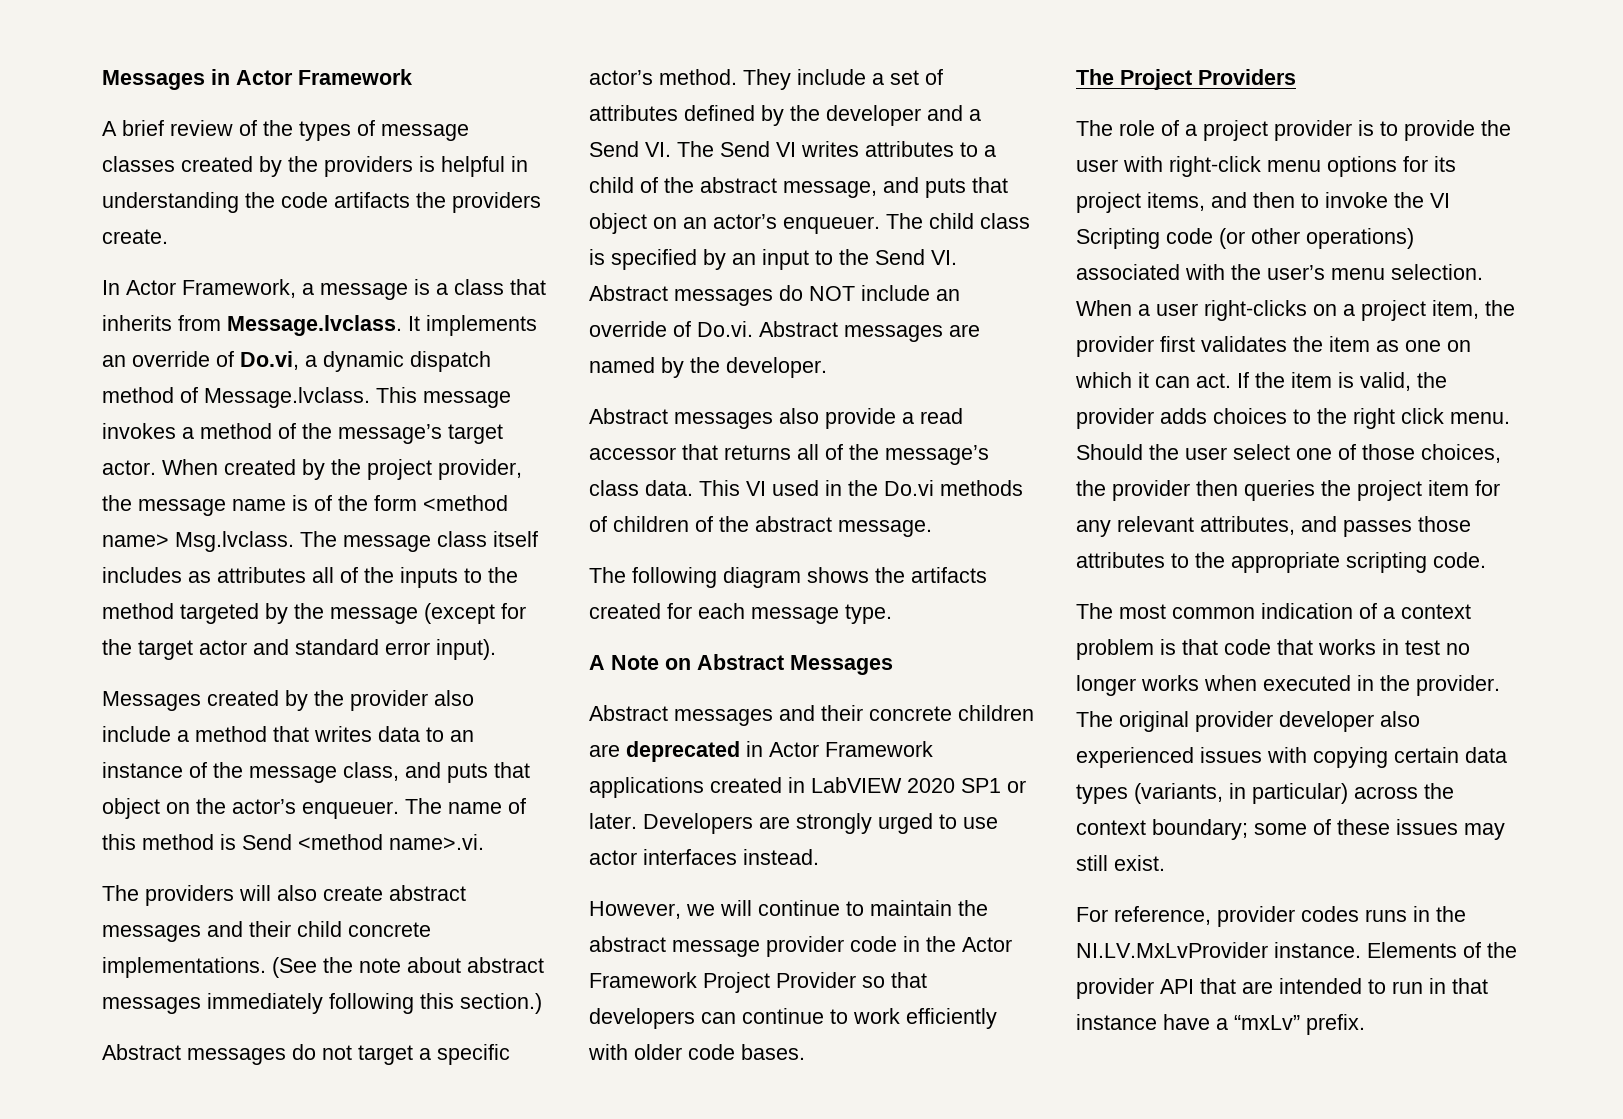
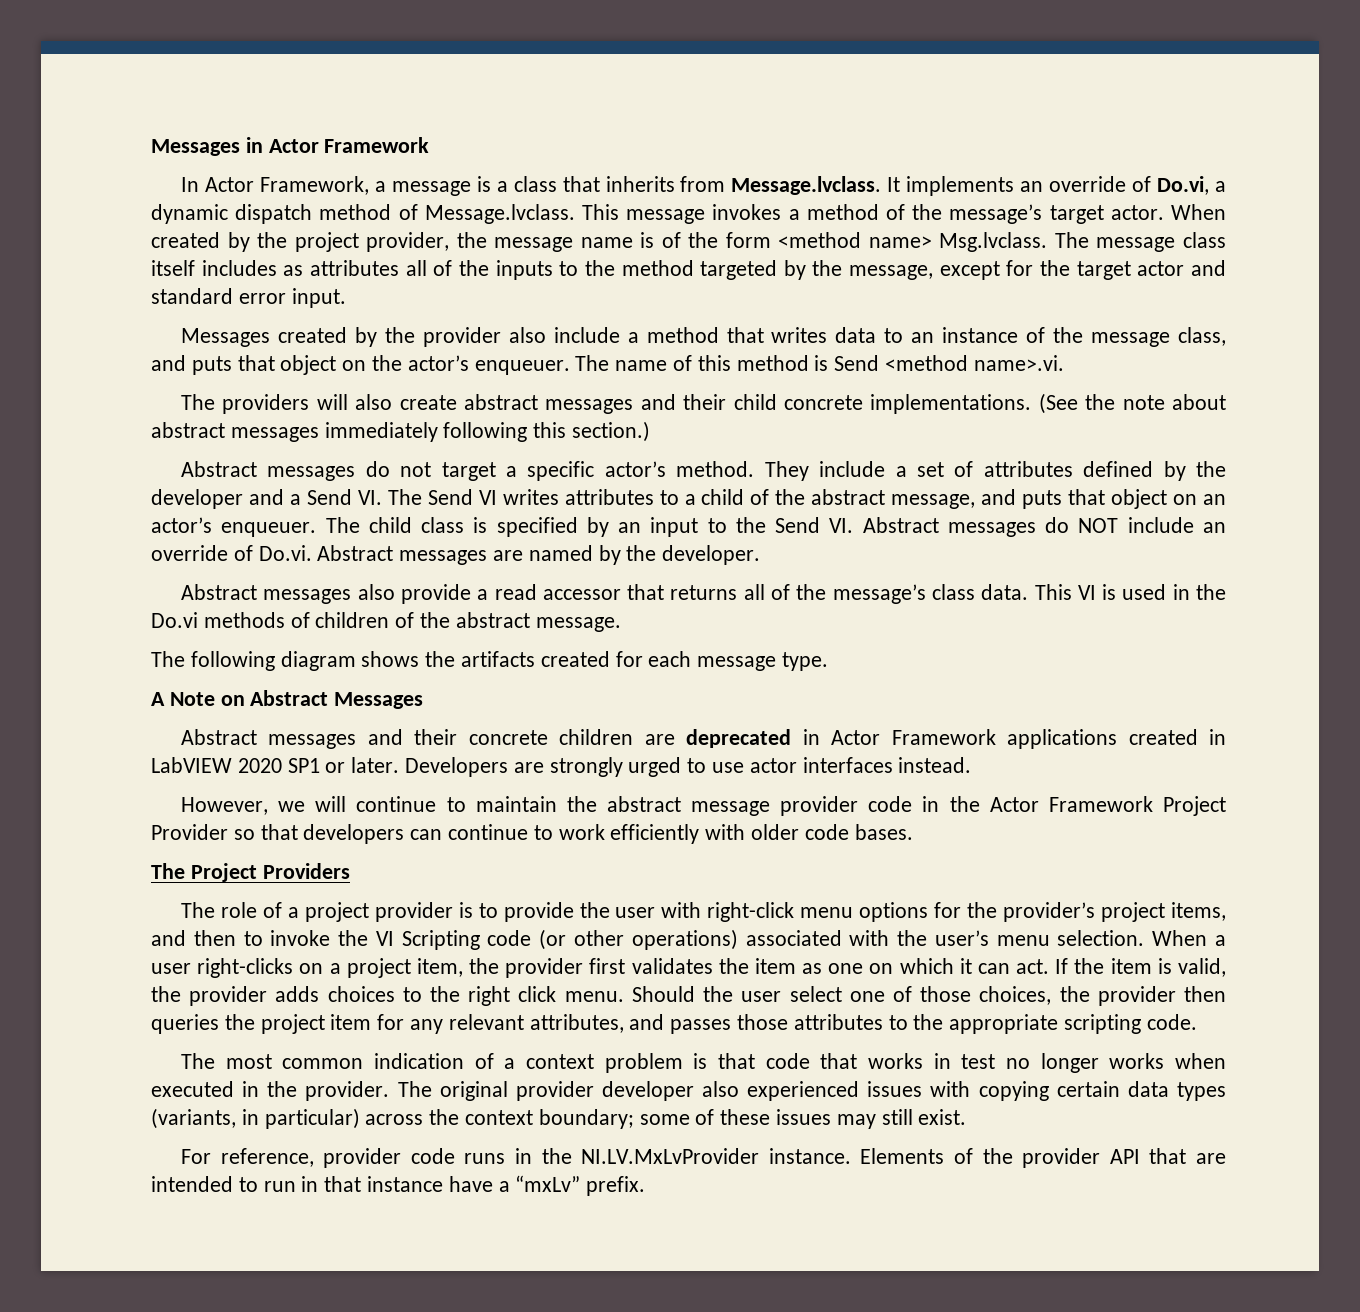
[102,120,469,141] [102,156,528,177] [102,192,541,213] [102,229,168,244] // A brief review of the types of message classes created by the providers is helpful in understanding the code artifacts the providers create. -> (430, 145) none
[330,603,495,624] message (except -> [849,261,1000,280] message, except
[436,639,496,660] input). -> [291,288,346,308] input.
(766, 488) none -> [1102,584,1117,600] is
[1434,156,1456,172] its -> [967,902,1096,922] the provider’s
[1301,906,1359,922] codes -> [410,1148,455,1164] code

